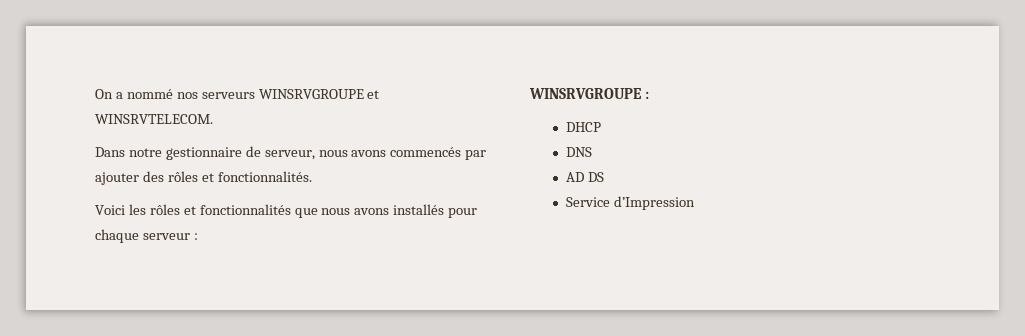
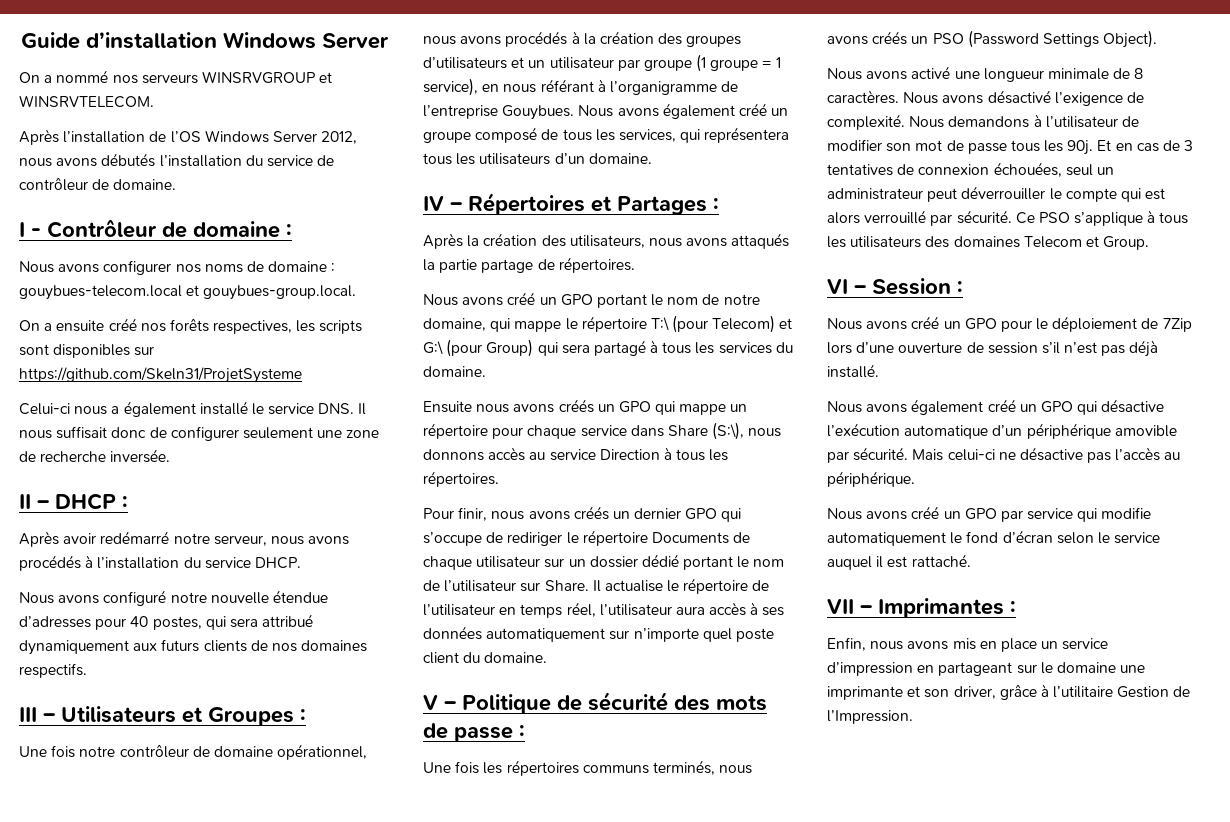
(95, 94) none -> [21,32,389,49] Guide d’installation Windows Server //
[258,89,364,99] WINSRVGROUPE -> [201,71,315,84] WINSRVGROUP
[95,146,487,160] [95,171,312,185] [95,204,478,218] [95,229,198,243] [529,88,649,99] [565,122,601,132] [565,147,592,157] [565,172,604,182] [565,196,695,210] Dans notre gestionnaire de serveur, nous avons commencés par ajouter des rôles et fonctionnalités. // Voici les rôles et fonctionnalités que nous avons installés pour chaque serveur : // WINSRVGROUPE : // DHCP // DNS // AD DS // Service d’Impression -> [19,129,358,145] [19,153,335,167] [19,177,177,191] [19,219,292,238] [19,260,336,275] [19,285,357,300] [19,318,363,334] [19,344,155,358] [19,367,302,383] [19,401,367,417] [19,426,380,441] [19,449,171,463] [19,493,128,510] [19,531,350,547] [19,555,301,571] [19,590,328,606] [19,614,314,630] [19,639,368,655] [19,663,87,678] [19,706,306,726] [19,744,368,760] [423,31,742,47] [423,54,781,72] [423,78,739,96] [423,103,789,120] [423,127,790,143] [423,153,652,165] [423,193,719,215] [423,233,790,249] [423,257,635,273] [423,292,760,308] [423,315,793,333] [423,339,793,357] [423,366,486,377] [423,399,748,415] [423,422,782,440] [423,447,729,461] [423,471,499,487] [423,506,742,522] [423,530,751,546] [423,554,785,570] [423,578,770,594] [423,602,785,618] [423,626,774,642] [423,652,548,664] [423,692,767,714] [423,723,525,742] [423,760,753,776] [827,30,1158,48] [827,66,1144,82] [827,90,1144,106] [827,114,1139,130] [827,139,1194,155] [827,162,1114,177] [827,186,1166,202] [827,210,1189,226] [827,236,1150,250] [827,278,963,295] [827,316,1192,332] [827,340,1159,357] [827,364,879,378] [827,399,1165,415] [827,423,1177,439] [827,447,1181,463] [827,471,915,487] [827,506,1152,522] [827,530,1161,546] [827,554,971,570] [827,598,1016,618] [827,637,1109,652] [827,662,1146,676] [827,684,1191,700] [827,710,913,724] Après l’installation de l’OS Windows Server 2012, nous avons débutés l’installation du service de contrôleur de domaine. // I - Contrôleur de domaine : // Nous avons configurer nos noms de domaine : gouybues-telecom.local et gouybues-group.local. // On a ensuite créé nos forêts respectives, les scripts sont disponibles sur https://github.com/Skeln31/ProjetSysteme // Celui-ci nous a également installé le service DNS. Il nous suffisait donc de configurer seulement une zone de recherche inversée. // II – DHCP : // Après avoir redémarré notre serveur, nous avons procédés à l’installation du service DHCP. // Nous avons configuré notre nouvelle étendue d’adresses pour 40 postes, qui sera attribué dynamiquement aux futurs clients de nos domaines respectifs. // III – Utilisateurs et Groupes : // Une fois notre contrôleur de domaine opérationnel, nous avons procédés à la création des groupes d’utilisateurs et un utilisateur par groupe (1 groupe = 1 service), en nous référant à l’organigramme de l’entreprise Gouybues. Nous avons également créé un groupe composé de tous les services, qui représentera tous les utilisateurs d’un domaine. // IV – Répertoires et Partages : // Après la création des utilisateurs, nous avons attaqués la partie partage de répertoires. // Nous avons créé un GPO portant le nom de notre domaine, qui mappe le répertoire T:\ (pour Telecom) et G:\ (pour Group) qui sera partagé à tous les services du domaine. // Ensuite nous avons créés un GPO qui mappe un répertoire pour chaque service dans Share (S:\), nous donnons accès au service Direction à tous les répertoires. // Pour finir, nous avons créés un dernier GPO qui s’occupe de rediriger le répertoire Documents de chaque utilisateur sur un dossier dédié portant le nom de l’utilisateur sur Share. Il actualise le répertoire de l’utilisateur en temps réel, l’utilisateur aura accès à ses données automatiquement sur n’importe quel poste client du domaine. // V – Politique de sécurité des mots de passe : // Une fois les répertoires communs terminés, nous avons créés un PSO (Password Settings Object). // Nous avons activé une longueur minimale de 8 caractères. Nous avons désactivé l’exigence de complexité. Nous demandons à l’utilisateur de modifier son mot de passe tous les 90j. Et en cas de 3 tentatives de connexion échouées, seul un administrateur peut déverrouiller le compte qui est alors verrouillé par sécurité. Ce PSO s’applique à tous les utilisateurs des domaines Telecom et Group. // VI – Session : // Nous avons créé un GPO pour le déploiement de 7Zip lors d’une ouverture de session s’il n’est pas déjà installé. // Nous avons également créé un GPO qui désactive l’exécution automatique d’un périphérique amovible par sécurité. Mais celui-ci ne désactive pas l’accès au périphérique. // Nous avons créé un GPO par service qui modifie automatiquement le fond d’écran selon le service auquel il est rattaché. // VII – Imprimantes : // Enfin, nous avons mis en place un service d’impression en partageant sur le domaine une imprimante et son driver, grâce à l’utilitaire Gestion de l’Impression.

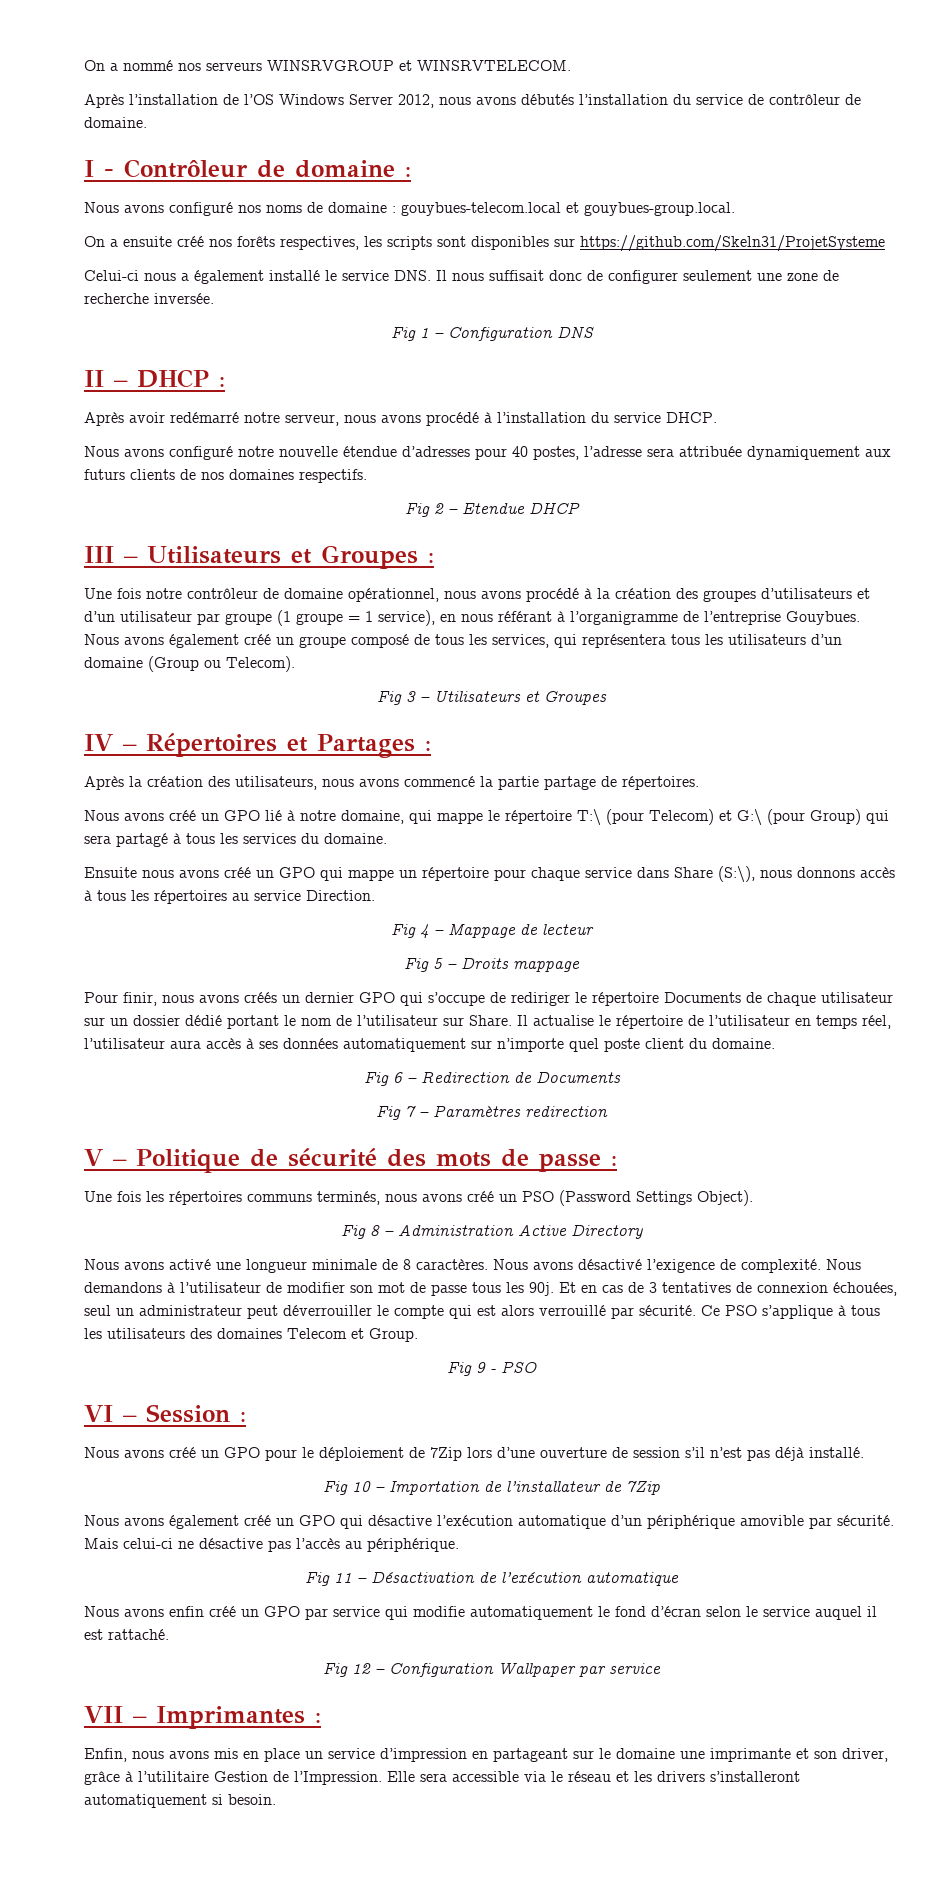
[21,32,389,49] Guide d’installation Windows Server // -> (84, 65) none
[103,260,172,275] configurer -> [169,202,233,216] configuré
(171, 456) none -> [390,326,594,341] // Fig 1 – Configuration DNS
[19,555,81,571] procédés -> [426,412,479,426] procédé
[205,614,314,630] qui sera attribué -> [584,446,742,457] l’adresse sera attribuée
(87, 670) none -> [404,502,580,517] // Fig 2 – Etendue DHCP
[505,31,568,47] procédés -> [526,588,579,602] procédé
[528,60,546,68] un -> [84,611,115,622] d’un
[588,153,652,164] domaine. -> [84,656,295,672] [377,690,607,705] domaine (Group ou Telecom). // Fig 3 – Utilisateurs et Groupes
[731,233,790,249] attaqués -> [404,776,475,787] commencé
[596,294,720,308] portant le nom de -> [265,810,295,821] lié à
[558,399,594,413] créés -> [224,867,251,878] créé
[529,447,729,461] [423,471,499,487] au service Direction à tous les répertoires. -> [84,890,375,904] [391,923,594,939] [404,957,580,972] à tous les répertoires au service Direction. // Fig 4 – Mappage de lecteur // Fig 5 – Droits mappage
(548, 657) none -> [363,1071,621,1086] [376,1105,608,1120] // Fig 6 – Redirection de Documents // Fig 7 – Paramètres redirection
[872,31,908,45] créés -> [467,1191,494,1202] créé
(1158, 39) none -> [341,1224,643,1239] // Fig 8 – Administration Active Directory
(1150, 243) none -> [447,1361,537,1376] // Fig 9 - PSO
(879, 371) none -> [323,1481,660,1495] // Fig 10 – Importation de l’installateur de 7Zip
[827,508,908,520] // Nous avons -> [305,1571,679,1586] [84,1606,204,1617] // Fig 11 – Désactivation de l’exécution automatique // Nous avons enfin
(971, 560) none -> [323,1662,661,1677] // Fig 12 – Configuration Wallpaper par service
(913, 717) none -> [387,1771,800,1782] [84,1794,276,1808] Elle sera accessible via le réseau et les drivers s’installeront automatiquement si besoin.

